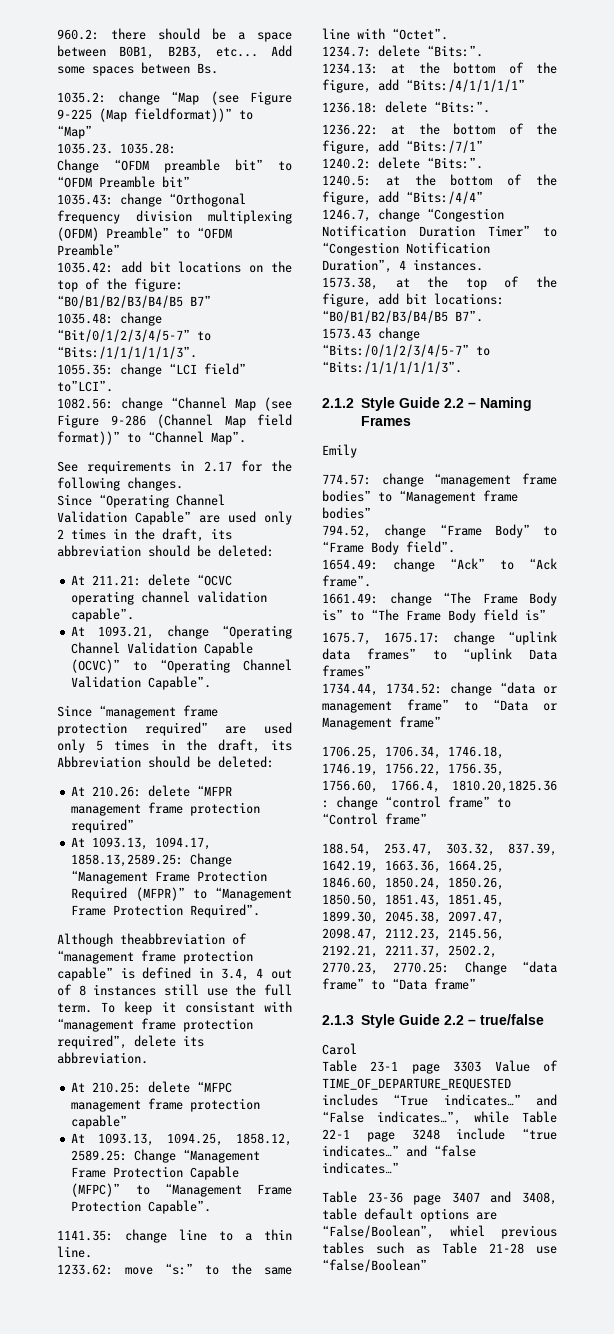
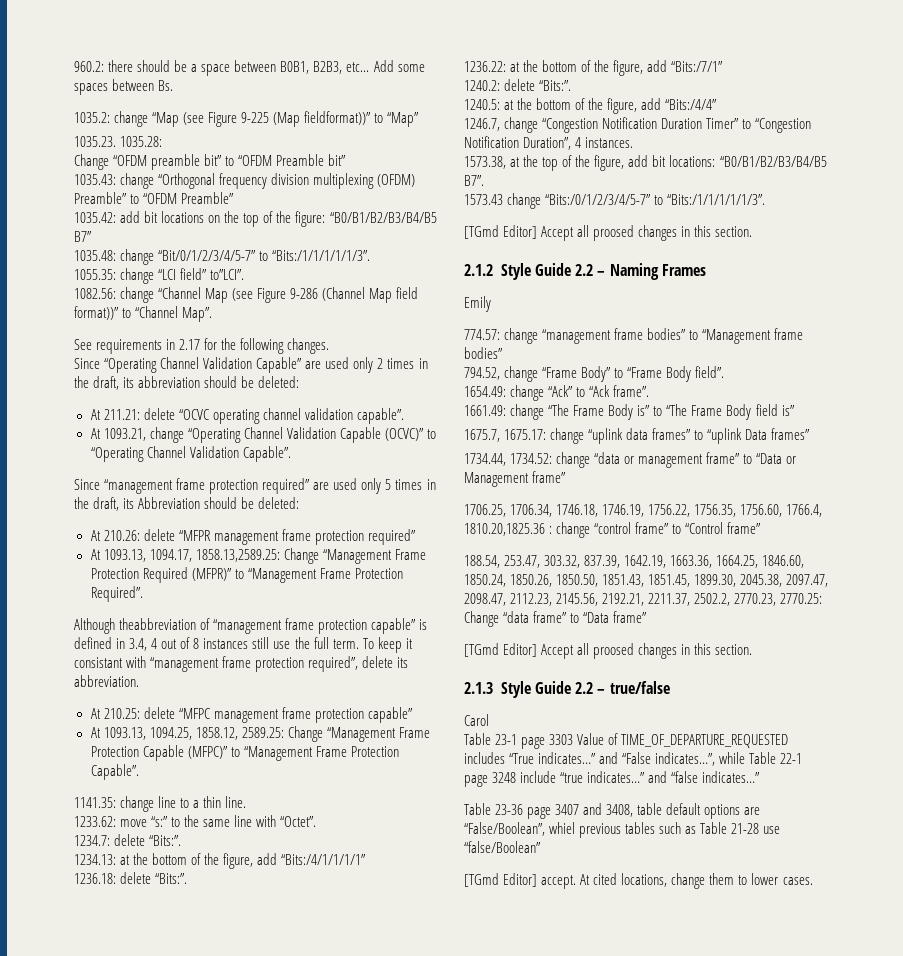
(462, 367) none -> [464,225,753,241] // [TGmd Editor] Accept all proosed changes in this section.
(476, 984) none -> [464,643,753,659] // [TGmd Editor] Accept all proosed changes in this section.
(427, 1265) none -> [464,873,813,889] // [TGmd Editor] accept. At cited locations, change them to lower cases.

